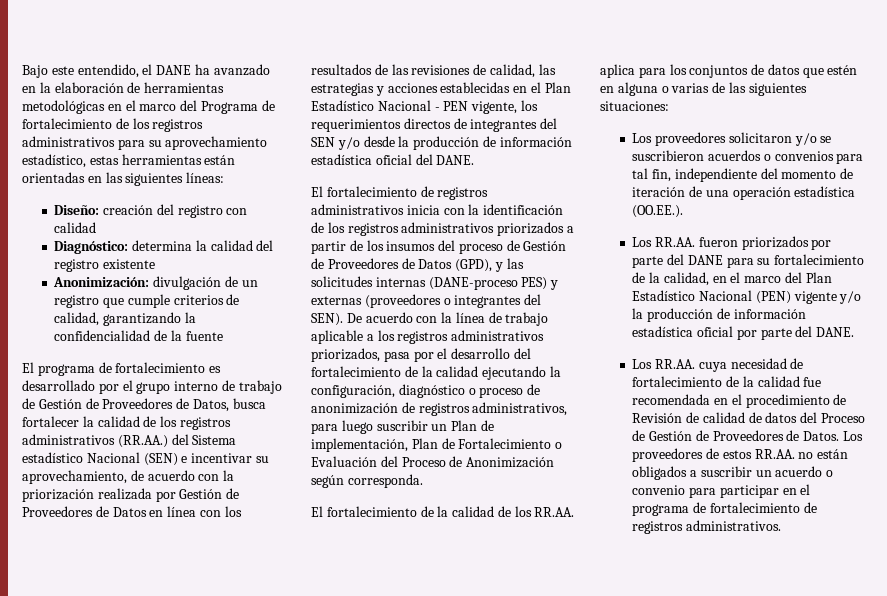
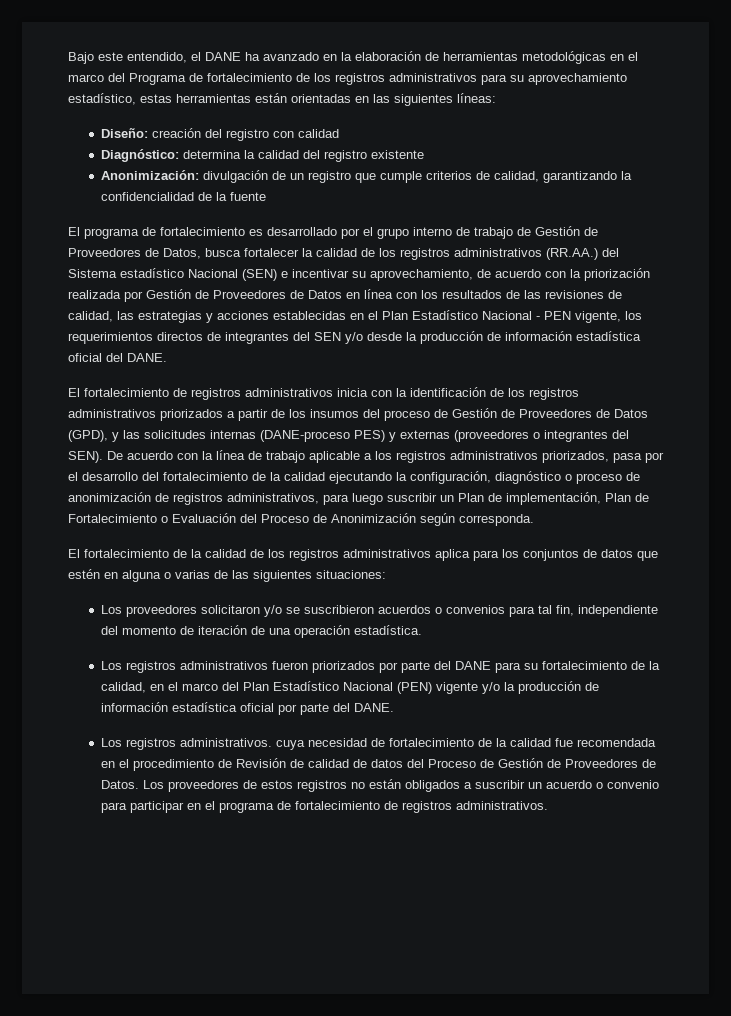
[534,507,575,517] RR.AA. -> [289,549,431,561] registros administrativos
[794,186,856,197] [632,205,684,218] [632,237,696,247] estadística (OO.EE.). // Los RR.AA. -> [354,625,423,635] [101,661,269,673] estadística. // Los registros administrativos
[655,359,696,369] RR.AA. -> [126,738,273,750] registros administrativos.
[754,449,795,459] RR.AA. -> [297,780,348,792] registros

